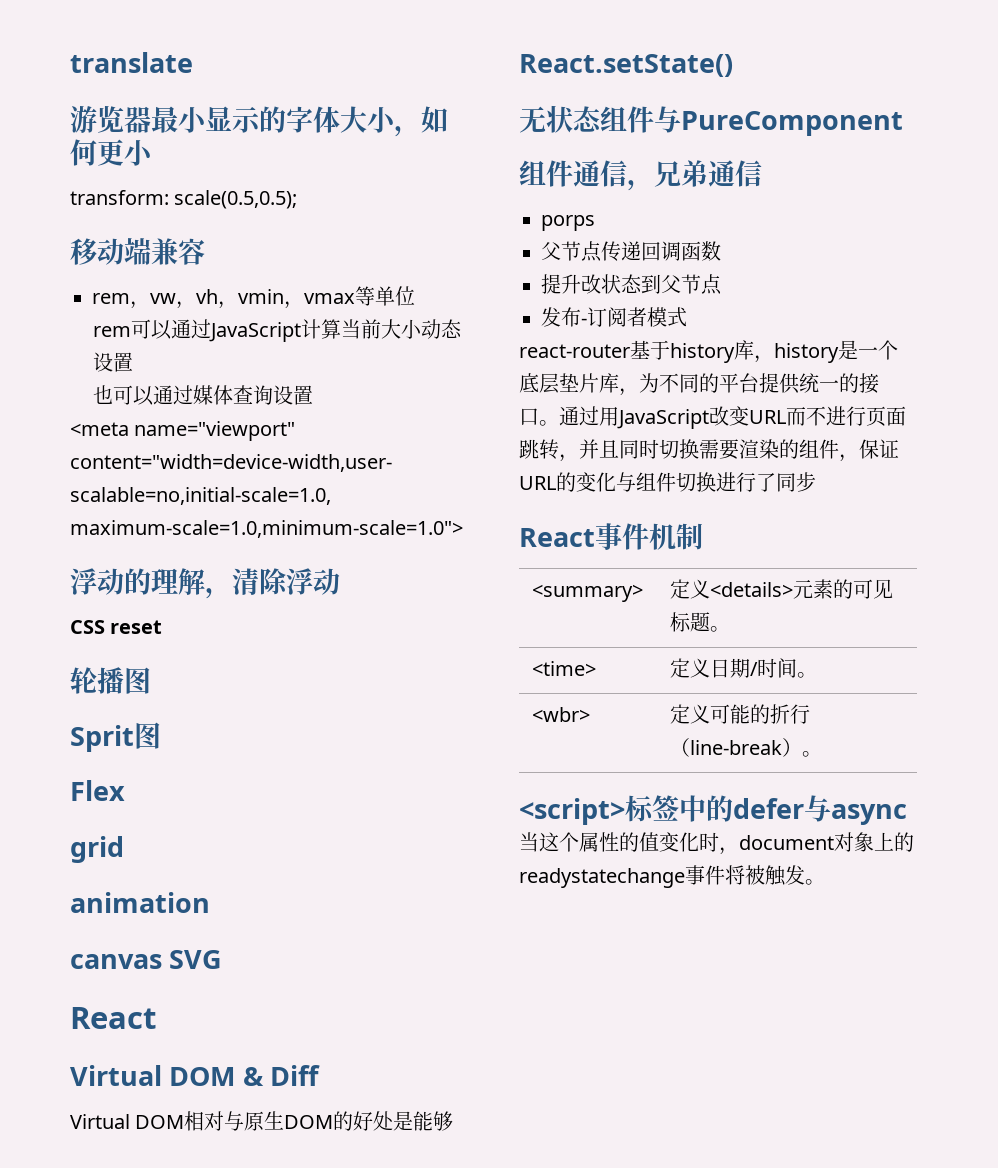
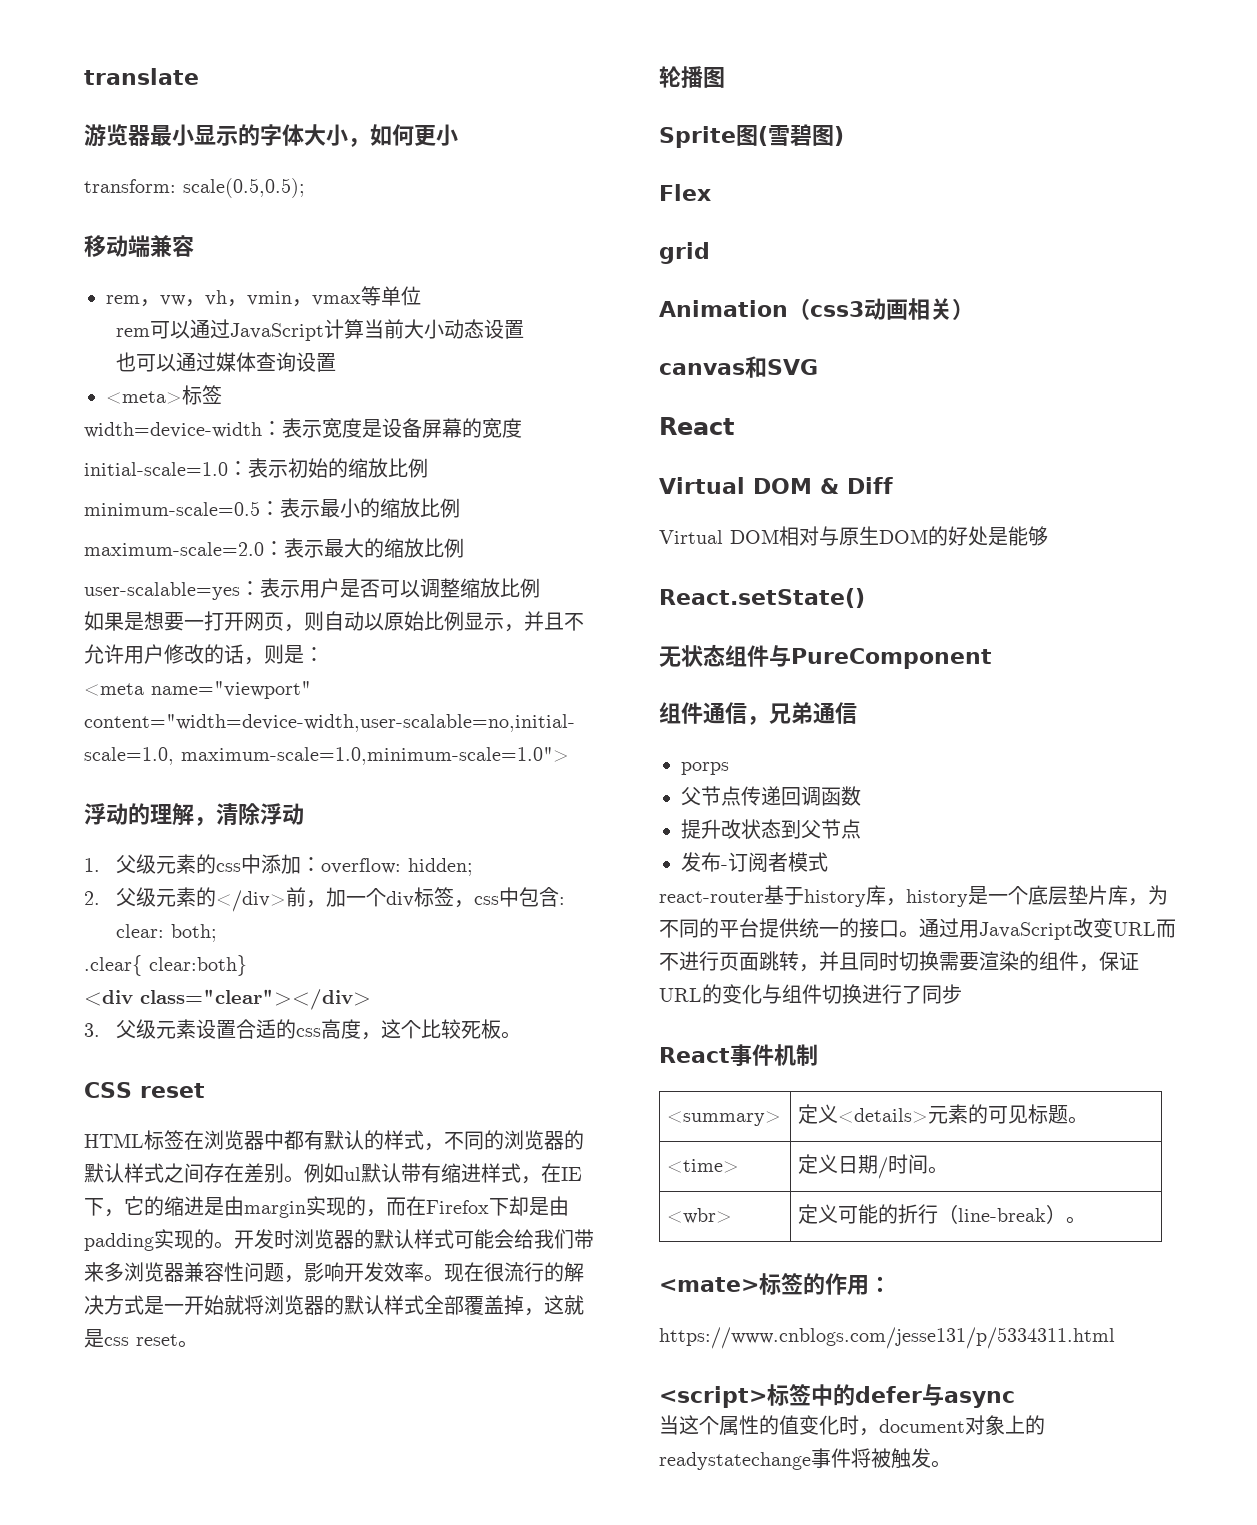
(313, 395) none -> [106,385,222,405] [84,418,522,438] [84,458,428,478] [84,498,460,518] [84,538,464,558] [84,578,540,600] [84,611,584,632] [84,644,324,665] // <meta>标签 // width=device-width：表示宽度是设备屏幕的宽度 // initial-scale=1.0：表示初始的缩放比例 // minimum-scale=0.5：表示最小的缩放比例 // maximum-scale=2.0：表示最大的缩放比例 // user-scalable=yes：表示用户是否可以调整缩放比例 // 如果是想要一打开网页，则自动以原始比例显示，并且不允许用户修改的话，则是：
[70,620,163,634] CSS reset -> [84,854,474,876] [84,887,566,912] [116,924,218,942] [84,955,247,976] [84,989,371,1010] [84,1019,522,1040] [84,1082,205,1098] [84,1130,584,1151] [84,1163,582,1184] [84,1196,569,1218] [84,1229,594,1251] [84,1262,584,1283] [84,1295,584,1316] [84,1329,198,1348] 1.父级元素的css中添加：overflow: hidden; // 2.父级元素的</div>前，加一个div标签，css中包含: clear: both; // .clear{ clear:both} // <div class="clear"></div> // 3.父级元素设置合适的css高度，这个比较死板。 // CSS reset // HTML标签在浏览器中都有默认的样式，不同的浏览器的默认样式之间存在差别。例如ul默认带有缩进样式，在IE下，它的缩进是由margin实现的，而在Firefox下却是由padding实现的。开发时浏览器的默认样式可能会给我们带来多浏览器兼容性问题，影响开发效率。现在很流行的解决方式是一开始就将浏览器的默认样式全部覆盖掉，这就是css reset。
[70,722,161,752] Sprit图 -> [659,124,844,148] Sprite图(雪碧图)
[70,892,210,913] animation -> [659,298,974,320] Animation（css3动画相关）
(162, 961) none -> [745,356,767,378] 和
(823, 754) none -> [659,1273,891,1295] [659,1327,1115,1349] // <mate>标签的作用： // https://www.cnblogs.com/jesse131/p/5334311.html

